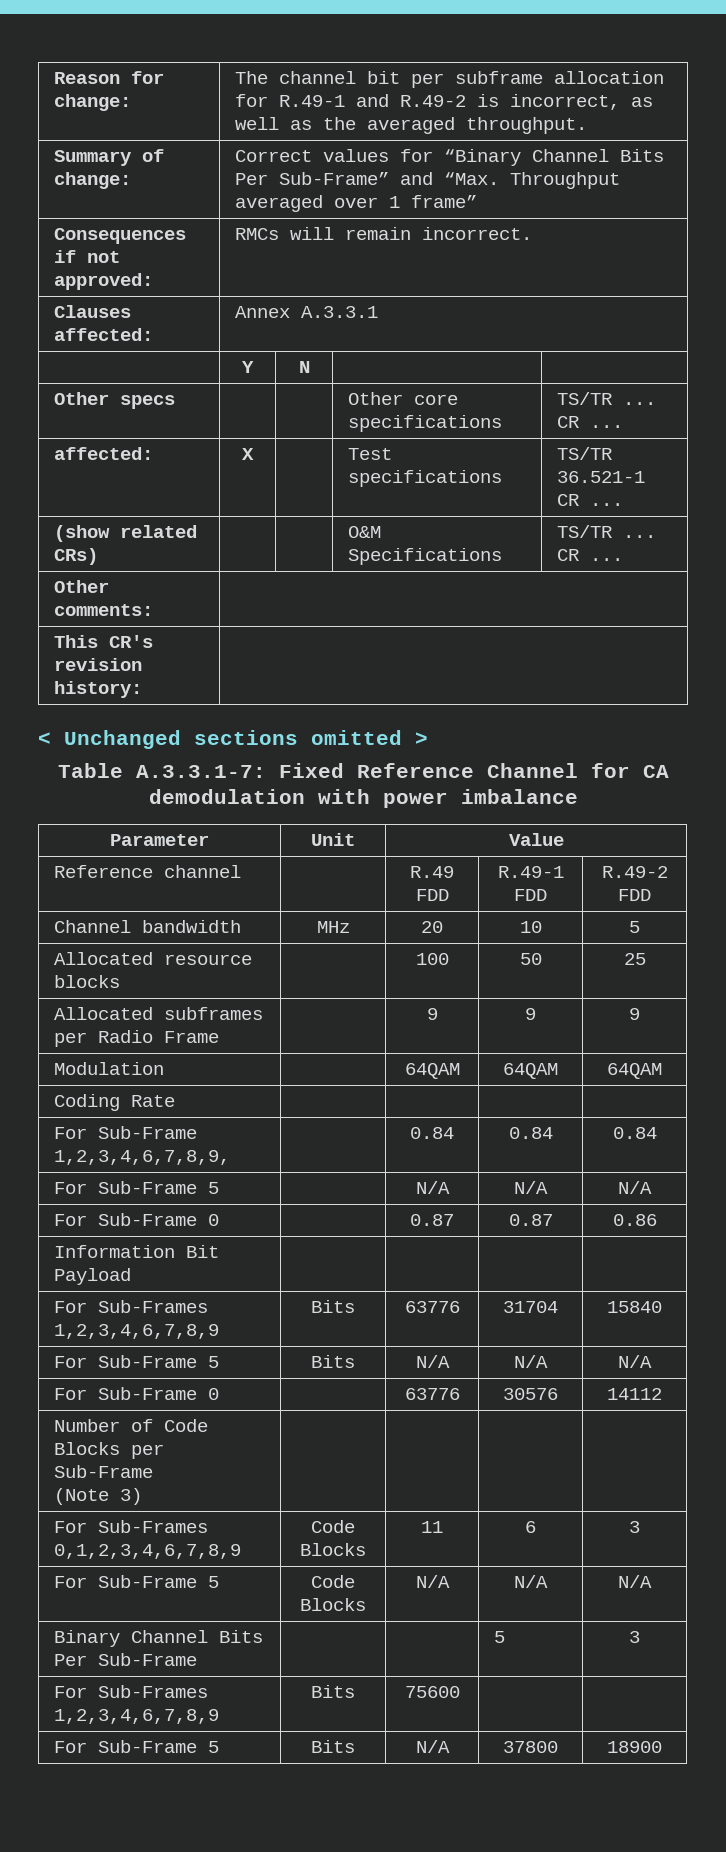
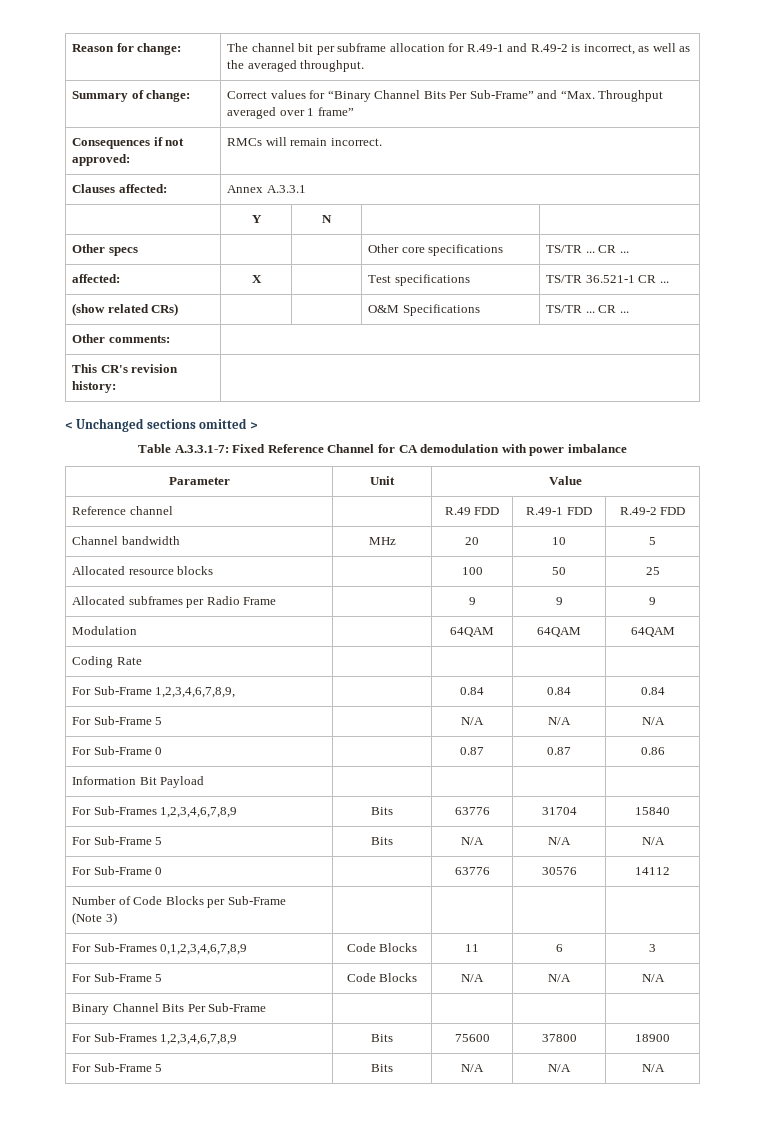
[494,1631,506,1643] [629,1631,640,1643] 5 | 3 -> (267, 1007) |
[54,1740,220,1753] [311,1740,355,1753] [415,1740,450,1753] [503,1741,558,1753] [607,1741,662,1753] | // For Sub-Frame 5 | Bits | N/A | 37800 | 18900 -> [541,1034,577,1042] [635,1034,670,1042] [71,1063,163,1072] [371,1064,393,1072] [461,1064,484,1072] [548,1064,571,1072] [641,1064,665,1072] 37800 | 18900 // For Sub-Frame 5 | Bits | N/A | N/A | N/A

